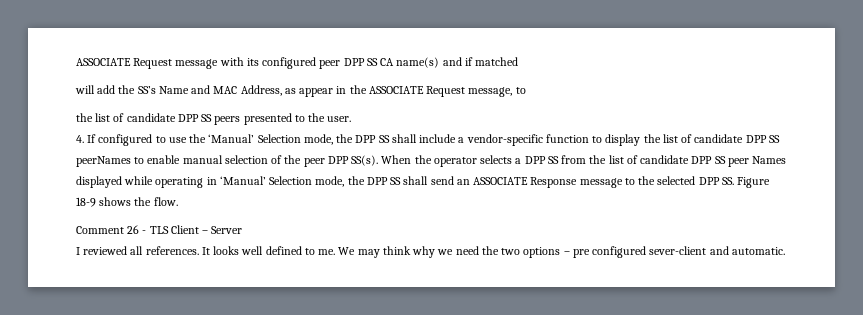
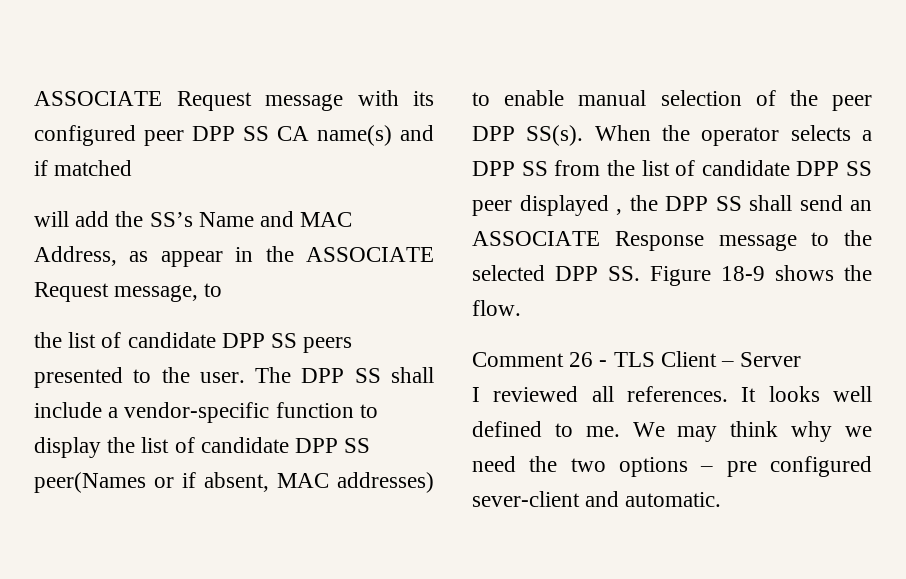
[76,134,354,146] // 4. If configured to use the ‘Manual’ Selection mode, the -> [255,367,292,383] The
[76,156,131,167] peerNames -> [34,472,434,493] peer(Names or if absent, MAC addresses)
[752,156,787,164] [76,176,345,188] Names displayed while operating in ‘Manual’ Selection mode, -> [519,195,622,216] displayed ,

